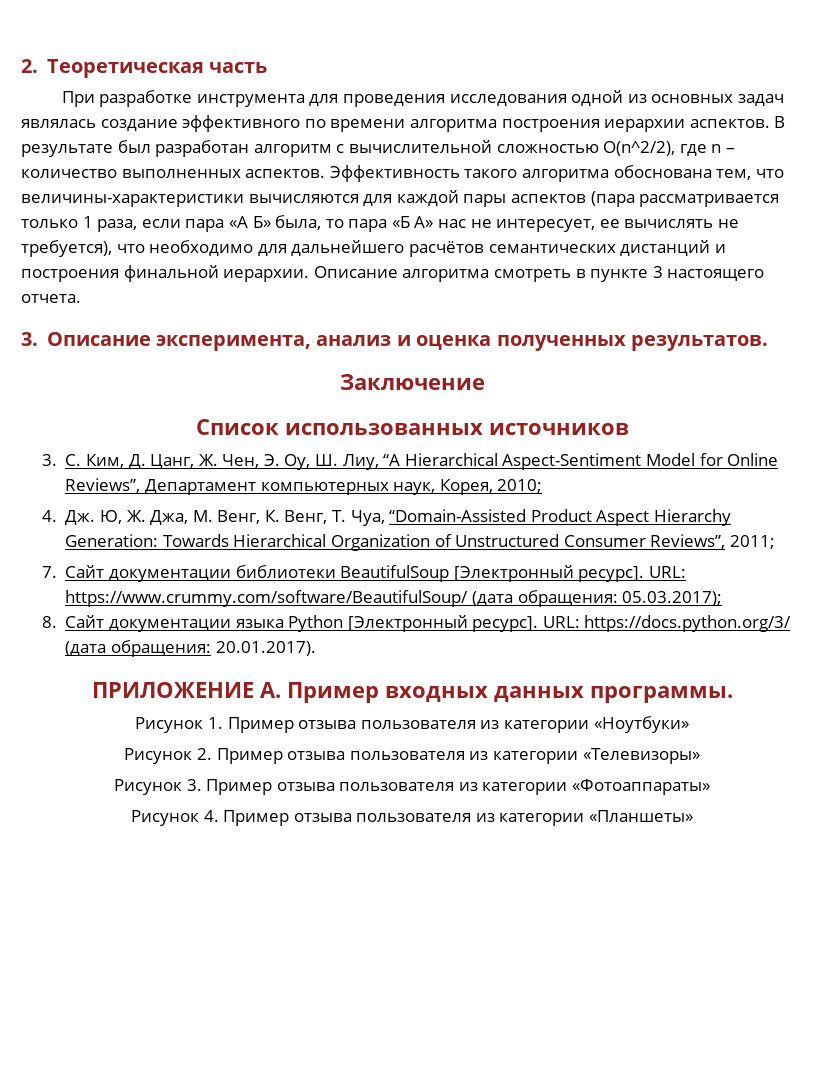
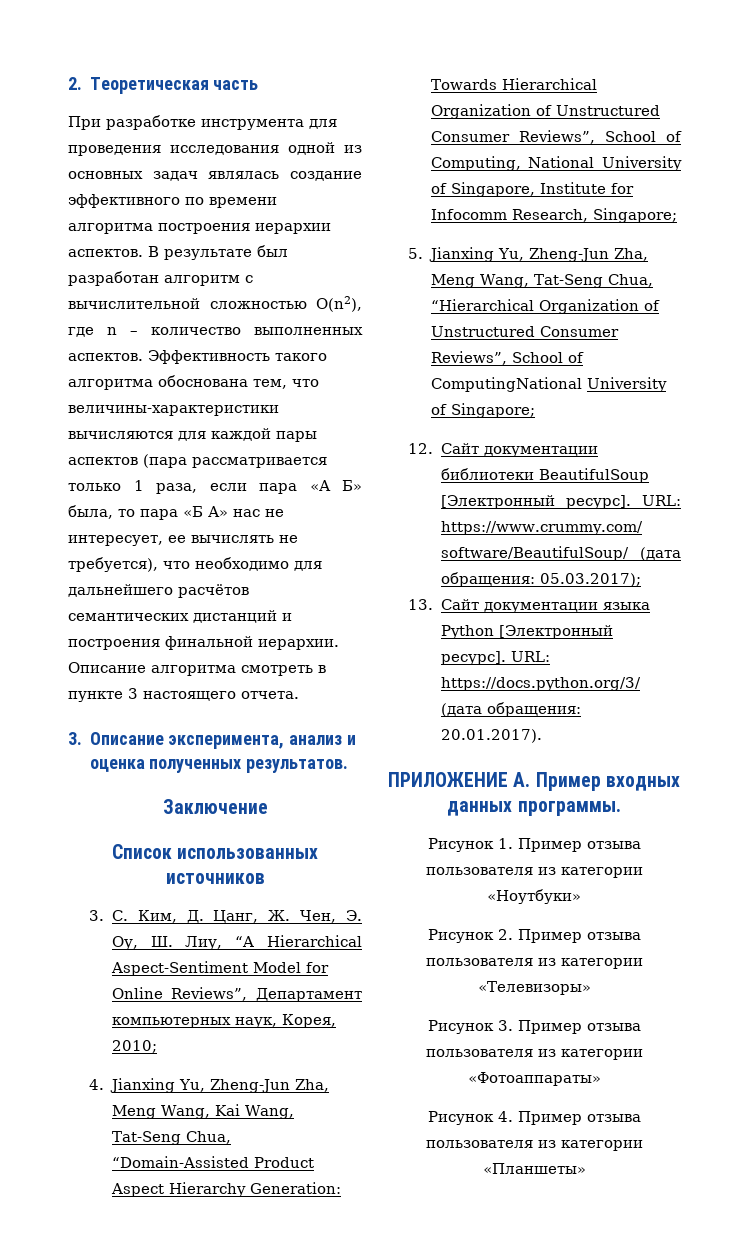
[603,141,676,156] O(n^2/2), -> [316,296,362,312] O(n2),
[65,510,385,526] Дж. Ю, Ж. Джа, М. Венг, К. Венг, Т. Чуа, -> [109,1078,329,1093] [111,1104,294,1119] [111,1131,231,1145] Jianxing Yu, Zheng-Jun Zha, Meng Wang, Kai Wang, Tat-Seng Chua,
[730,535,776,549] [41,566,57,578] 2011; // 7. -> [604,131,682,142] [430,156,682,171] [430,182,634,197] [430,208,677,223] [408,247,648,262] [430,274,653,288] [430,299,660,314] [430,326,619,337] [430,351,584,365] [430,377,667,392] [430,403,535,418] [408,443,434,454] School of Computing, National University of Singapore, Institute for Infocomm Research, Singapore; // 5. Jianxing Yu, Zheng-Jun Zha, Meng Wang, Tat-Seng Chua, “Hierarchical Organization of Unstructured Consumer Reviews”, School of ComputingNational University of Singapore; // 12.
[41,616,57,628] 8. -> [408,599,434,610] 13.

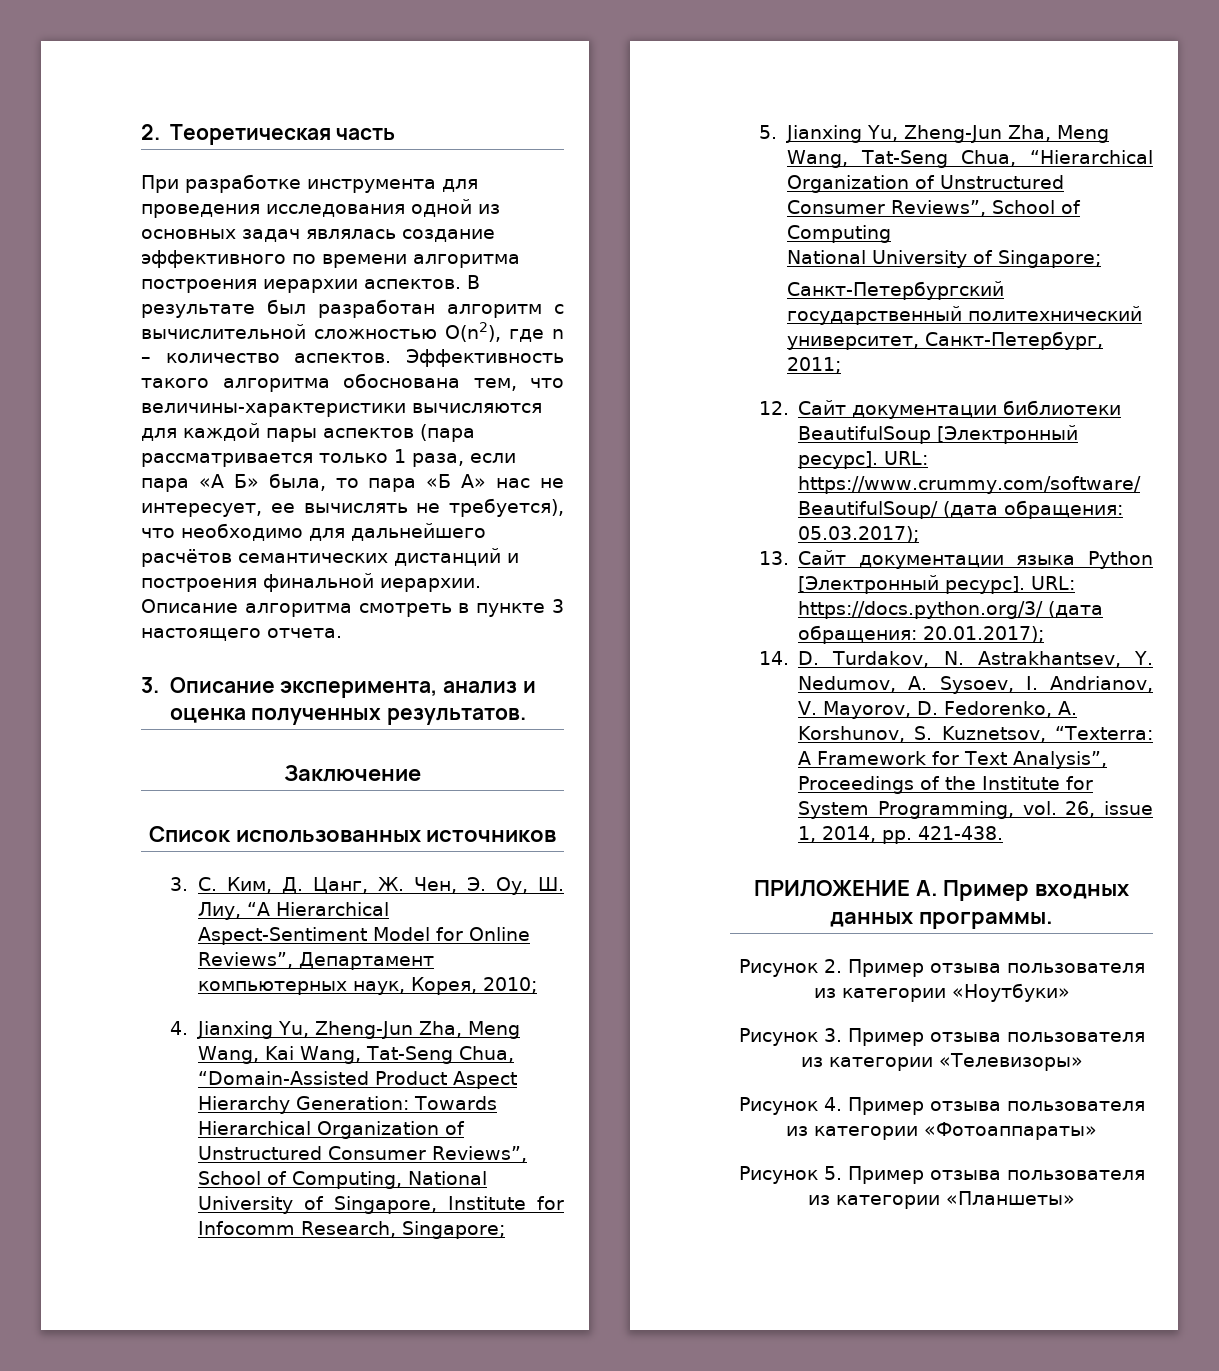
[254,327,363,335] выполненных -> (280, 358) none
[430,377,582,392] ComputingNational -> [787,225,892,243] [787,250,867,264] Computing // National
(535, 410) none -> [787,281,1005,300] [787,306,1143,325] [787,331,1104,350] [787,357,842,374] // Санкт-Петербургский государственный политехнический университет, Санкт-Петербург, 2011;
[440,729,542,743] 20.01.2017). -> [923,626,1045,643] [758,651,1154,668] [798,676,1153,694] [798,701,1078,719] [798,726,1154,743] [798,751,1108,769] [798,776,1094,794] [798,801,1153,819] [798,826,1004,844] 20.01.2017); // 14. D. Turdakov, N. Astrakhantsev, Y. Nedumov, A. Sysoev, I. Andrianov, V. Mayorov, D. Fedorenko, A. Korshunov, S. Kuznetsov, “Texterra: A Framework for Text Analysis”, Proceedings of the Institute for System Programming, vol. 26, issue 1, 2014, pp. 421-438.
[497,838,513,849] 1. -> [823,959,842,973] 2.
[497,929,513,940] 2. -> [823,1028,842,1042] 3.
[497,1020,513,1031] 3. -> [823,1097,842,1111] 4.
[497,1111,513,1122] 4. -> [823,1166,842,1180] 5.

